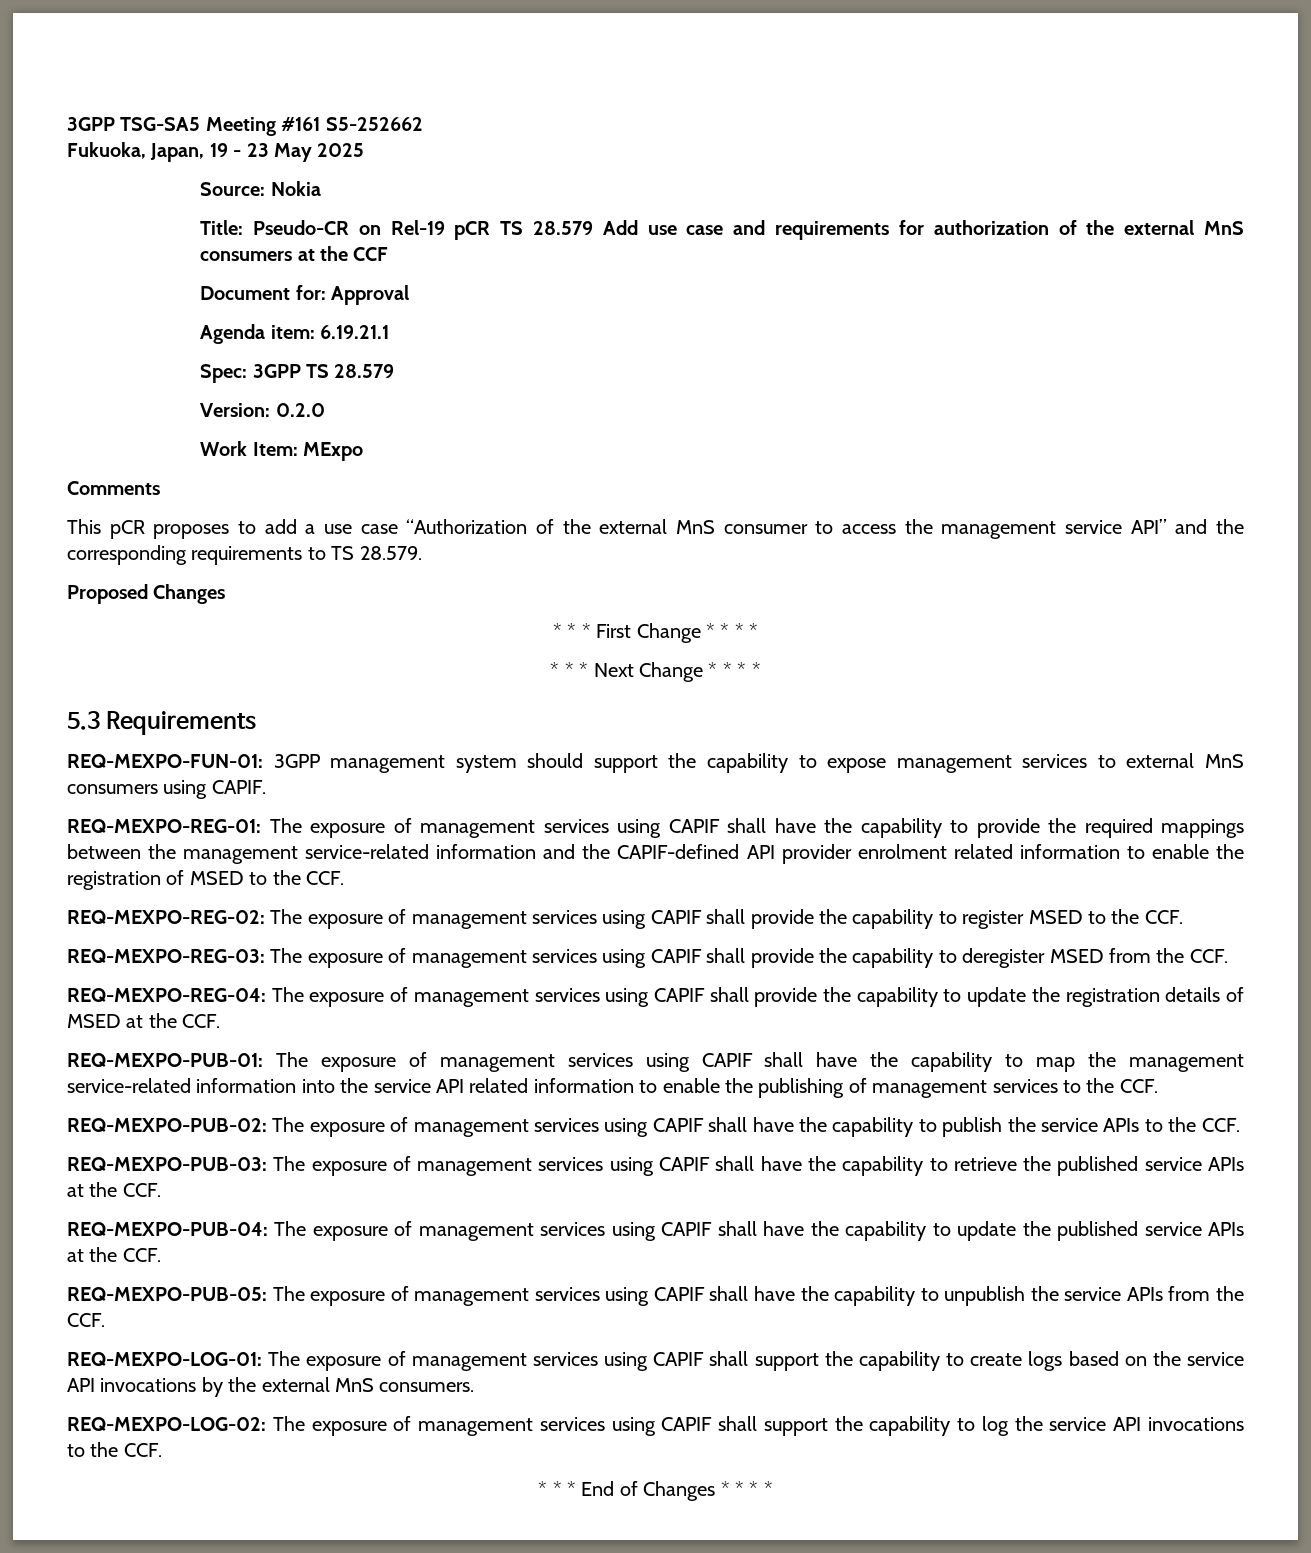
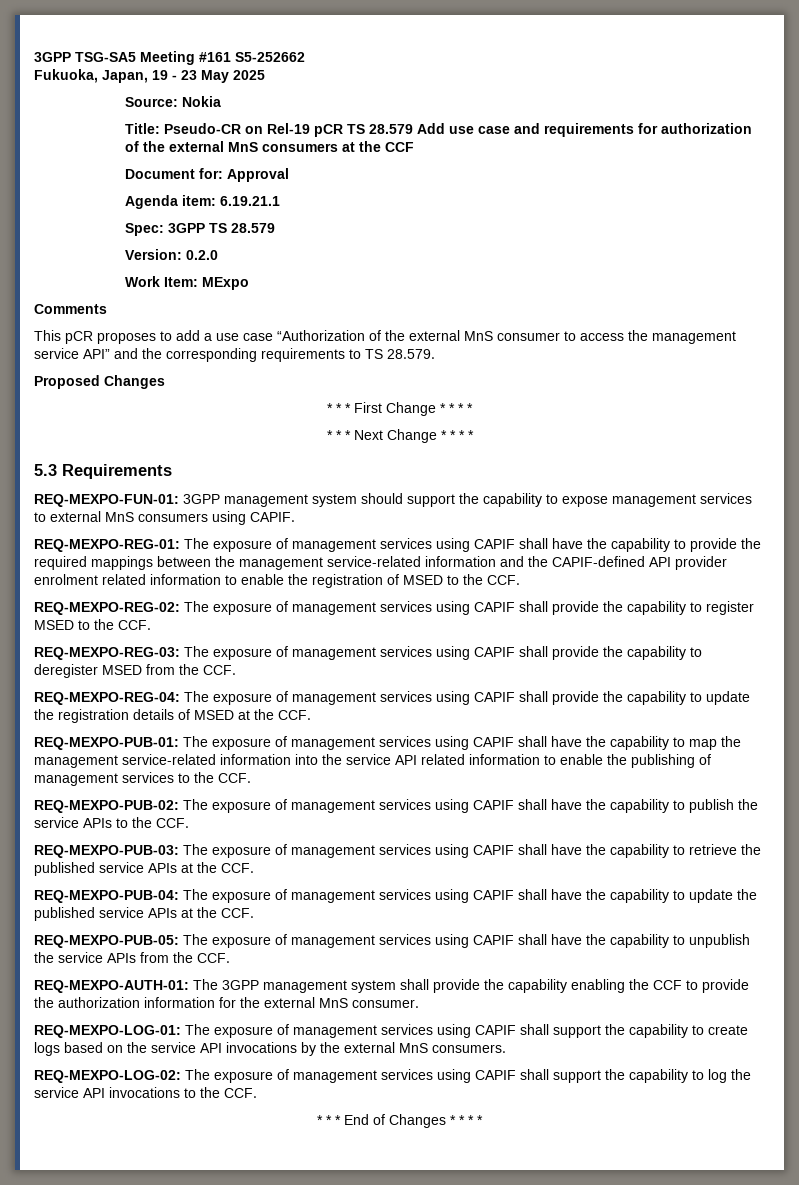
(105, 1320) none -> [34,979,749,993] [34,997,419,1008] // REQ-MEXPO-AUTH-01: The 3GPP management system shall provide the capability enabling the CCF to provide the authorization information for the external MnS consumer.

